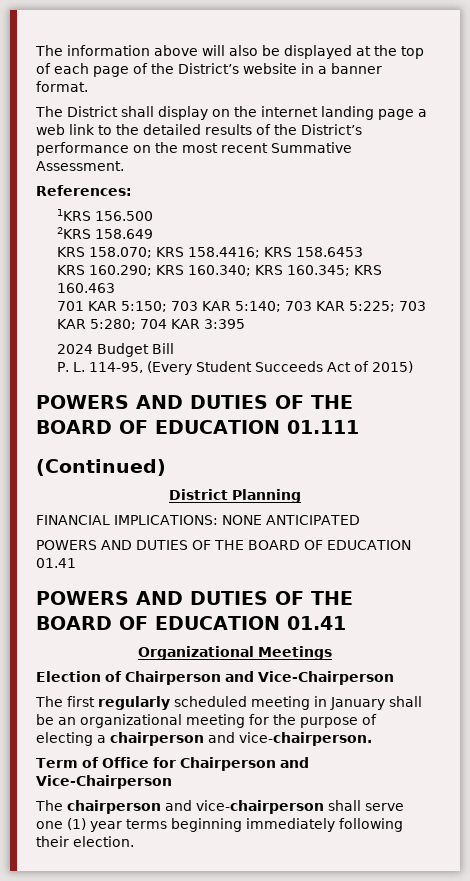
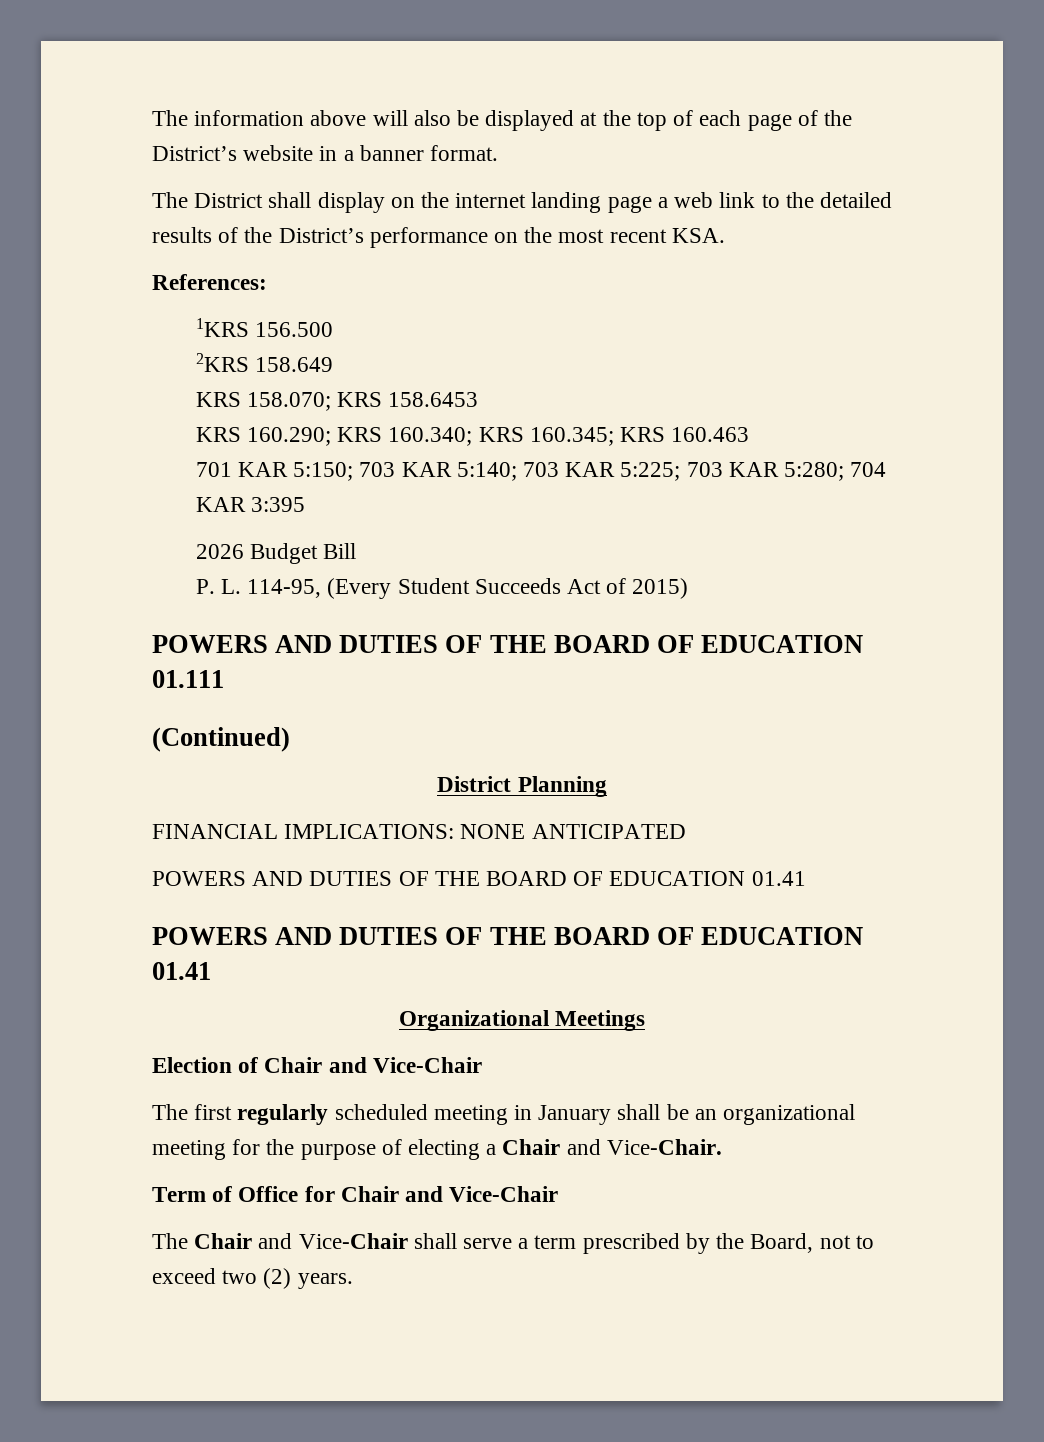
[271,142,352,153] [36,161,124,171] Summative Assessment. -> [671,228,725,243] KSA.
[187,247,292,258] 158.4416; KRS -> (383, 399) none
[56,344,93,354] 2024 -> [195,544,244,559] 2026
[125,671,394,685] Chairperson and Vice-Chairperson -> [264,1057,482,1073] Chair and Vice-Chair
[110,732,372,746] chairperson and vice-chairperson. -> [502,1139,722,1155] Chair and Vice-Chair.
[179,757,309,771] [36,775,172,789] [35,800,404,814] [36,818,403,832] [36,836,134,847] Chairperson and Vice-Chairperson // The chairperson and vice-chairperson shall serve one (1) year terms beginning immediately following their election. -> [340,1186,559,1202] [152,1233,874,1254] [152,1268,353,1289] Chair and Vice-Chair // The Chair and Vice-Chair shall serve a term prescribed by the Board, not to exceed two (2) years.

